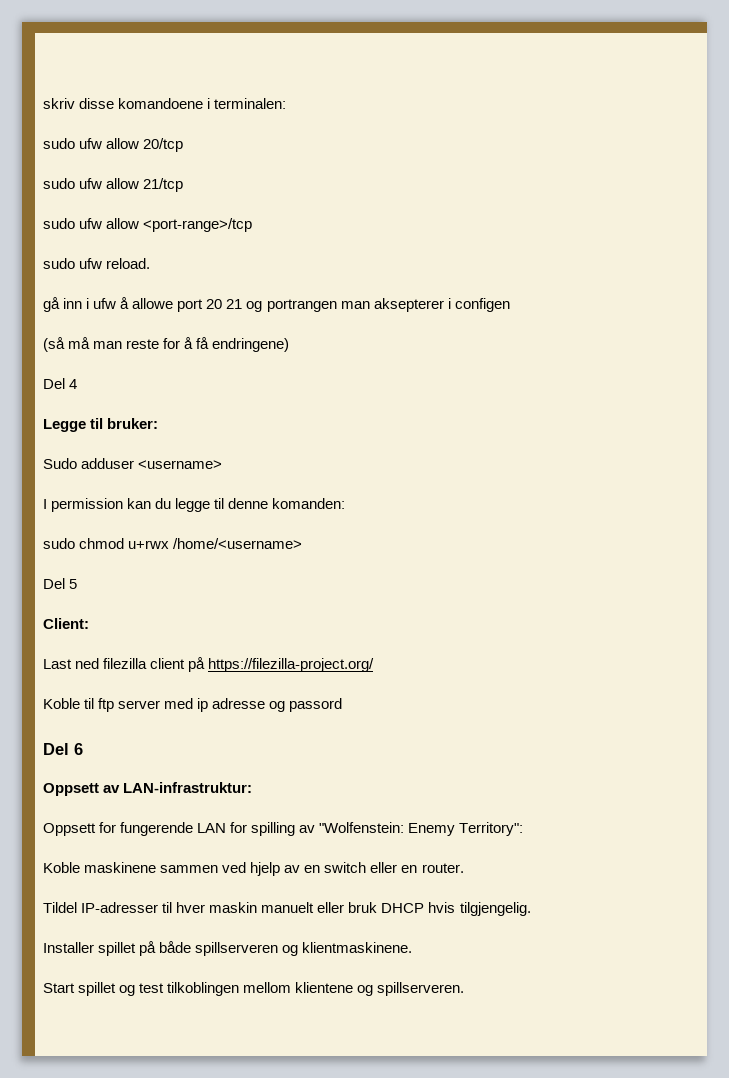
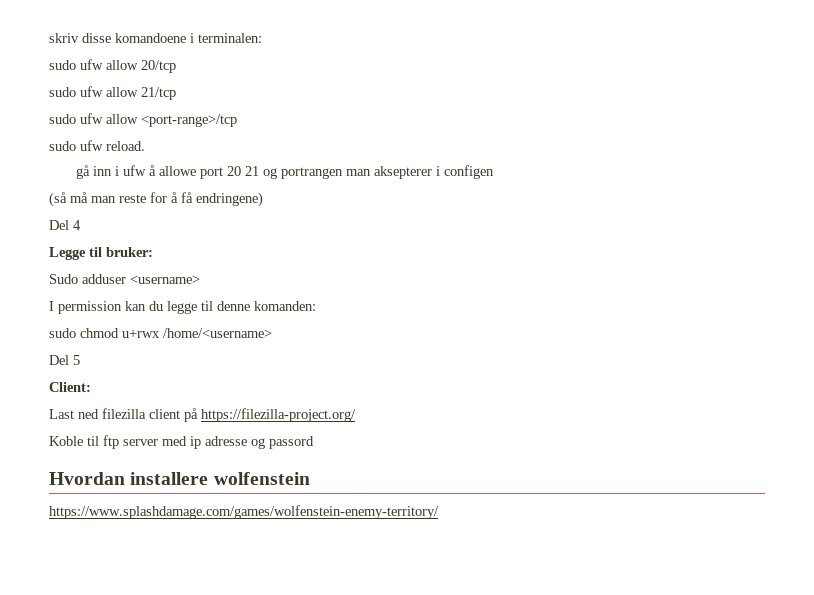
[43,743,83,755] [43,782,253,796] [43,822,524,836] [43,862,464,876] [43,902,531,916] [43,941,413,956] [43,982,465,996] Del 6 // Oppsett av LAN-infrastruktur: // Oppsett for fungerende LAN for spilling av "Wolfenstein: Enemy Territory": // Koble maskinene sammen ved hjelp av en switch eller en router. // Tildel IP-adresser til hver maskin manuelt eller bruk DHCP hvis tilgjengelig. // Installer spillet på både spillserveren og klientmaskinene. // Start spillet og test tilkoblingen mellom klientene og spillserveren. -> [49,472,310,485] [49,505,439,519] Hvordan installere wolfenstein // https://www.splashdamage.com/games/wolfenstein-enemy-territory/

